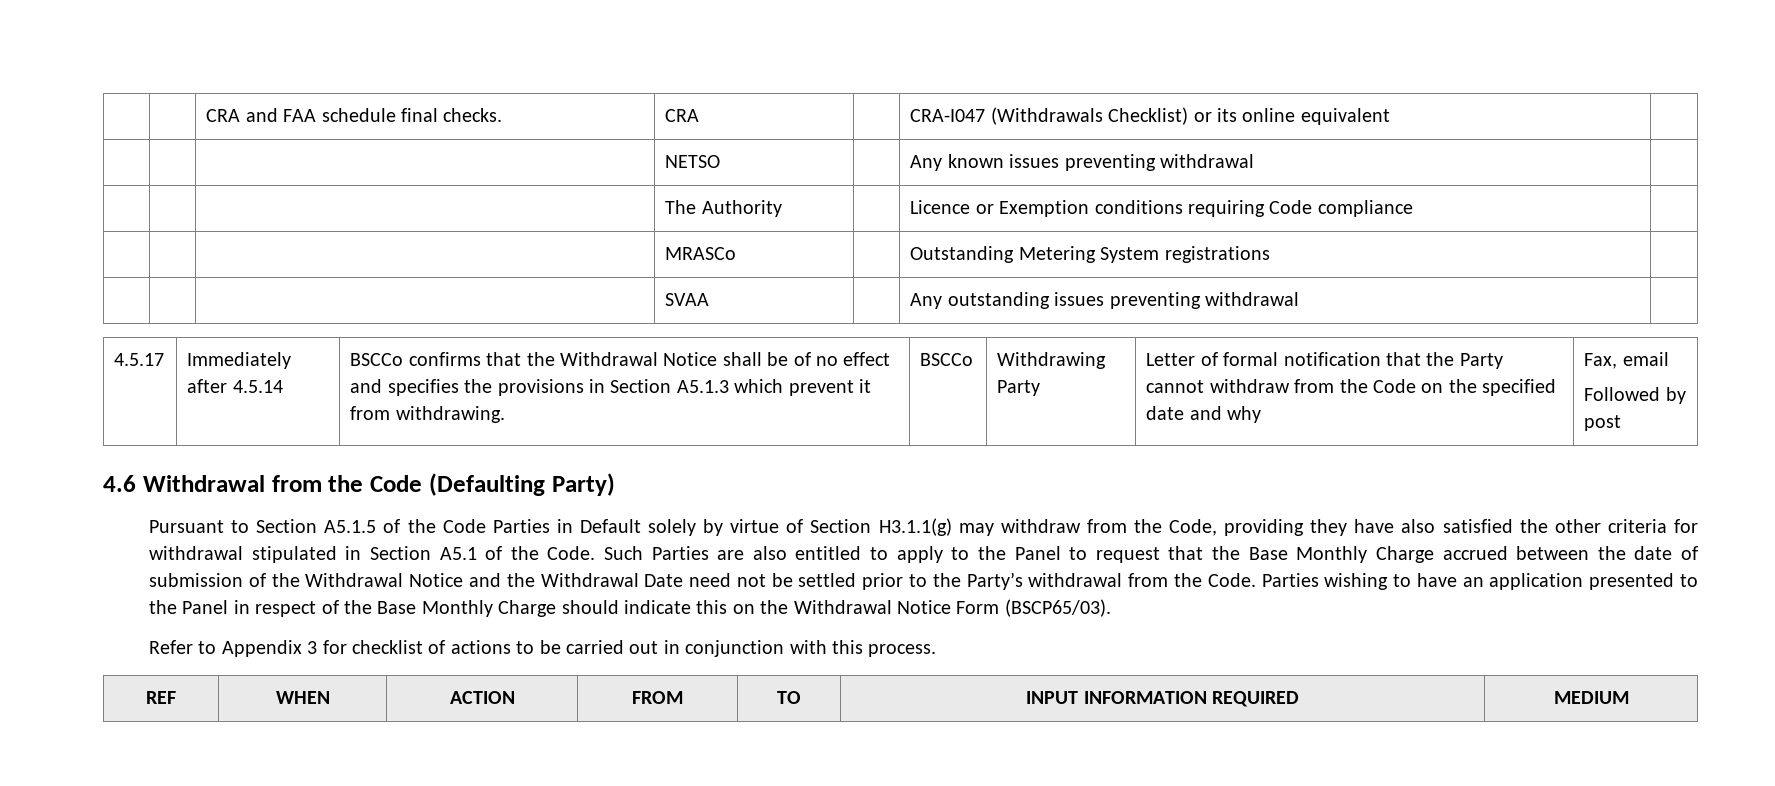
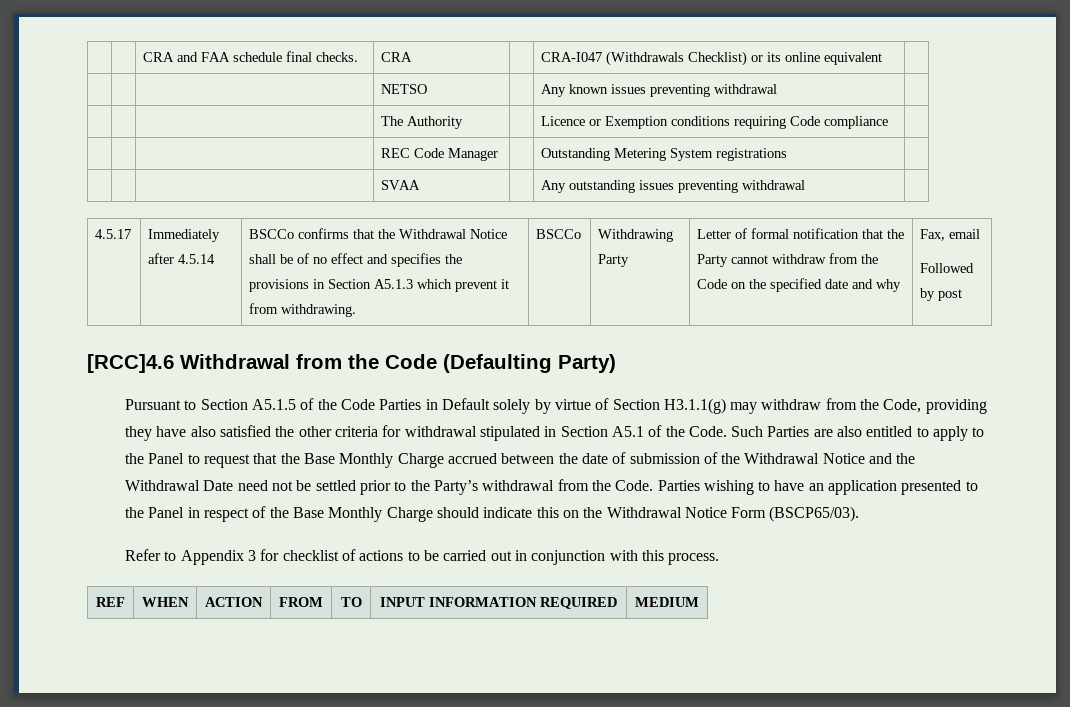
[665,247,737,260] MRASCo -> [381,148,499,161] REC Code Manager
[103,475,136,492] 4.6 -> [87,354,174,373] [RCC]4.6

